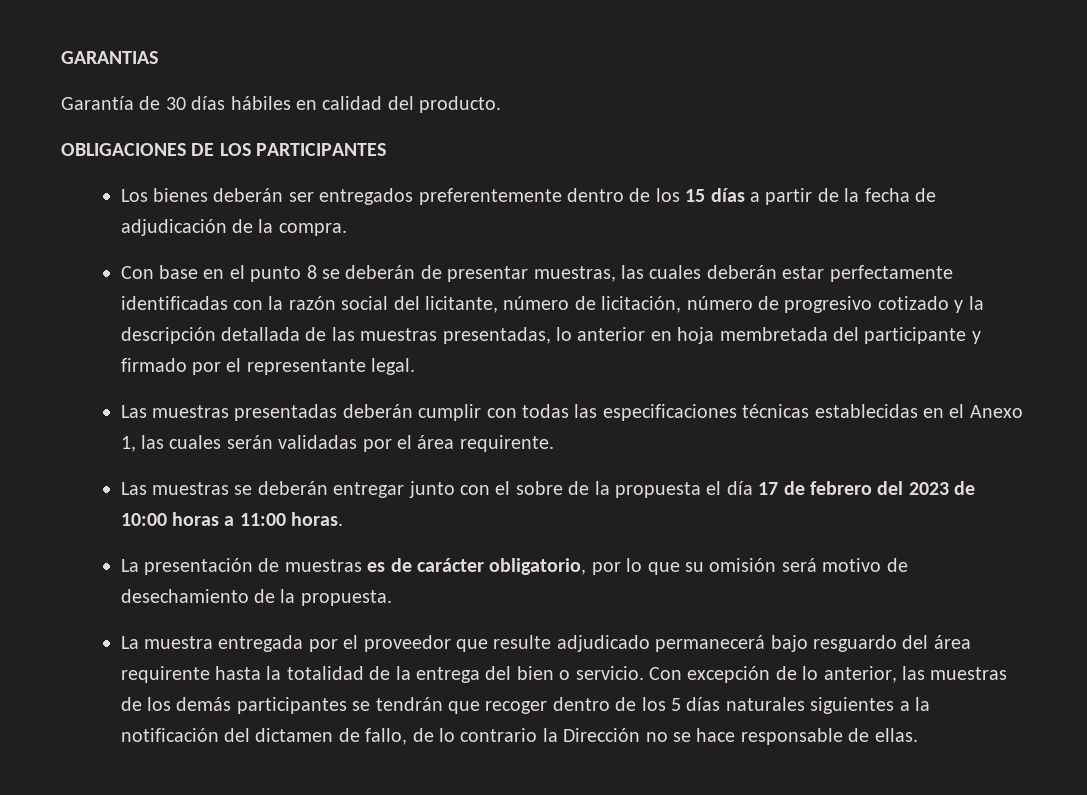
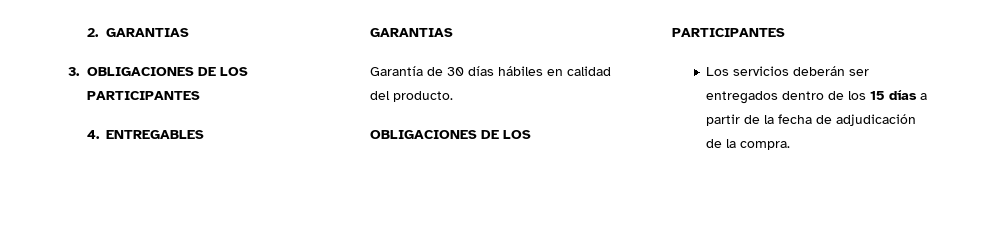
(61, 57) none -> [87,28,190,37] [68,67,249,76] [87,91,201,100] [87,130,205,139] 2. GARANTIAS // 3. OBLIGACIONES DE LOS PARTICIPANTES // 4. ENTREGABLES //
[152,188,208,202] bienes -> [733,66,790,76] servicios
[418,188,562,205] preferentemente -> (779, 97) none
[120,265,953,282] [120,296,984,313] [120,327,981,344] [120,358,416,375] [120,404,1023,421] [120,435,554,452] [120,481,976,498] [120,512,344,526] [120,558,908,575] [120,589,392,606] [120,635,971,652] [120,666,1008,683] [120,697,930,714] [120,728,918,745] // Con base en el punto 8 se deberán de presentar muestras, las cuales deberán estar perfectamente identificadas con la razón social del licitante, número de licitación, número de progresivo cotizado y la descripción detallada de las muestras presentadas, lo anterior en hoja membretada del participante y firmado por el representante legal. // Las muestras presentadas deberán cumplir con todas las especificaciones técnicas establecidas en el Anexo 1, las cuales serán validadas por el área requirente. // Las muestras se deberán entregar junto con el sobre de la propuesta el día 17 de febrero del 2023 de 10:00 horas a 11:00 horas. // La presentación de muestras es de carácter obligatorio, por lo que su omisión será motivo de desechamiento de la propuesta. // La muestra entregada por el proveedor que resulte adjudicado permanecerá bajo resguardo del área requirente hasta la totalidad de la entrega del bien o servicio. Con excepción de lo anterior, las muestras de los demás participantes se tendrán que recoger dentro de los 5 días naturales siguientes a la notificación del dictamen de fallo, de lo contrario la Dirección no se hace responsable de ellas. -> (791, 145) none

